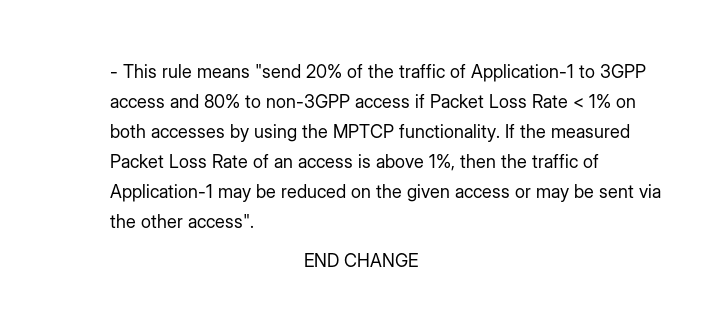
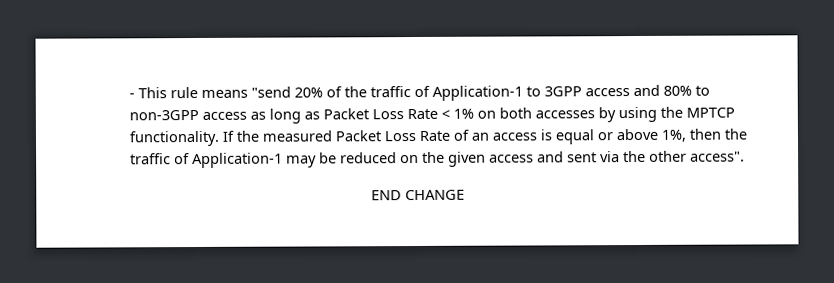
[414,94,425,108] if -> [249,108,320,124] as long as
(371, 161) none -> [554,129,613,145] equal or
[514,184,594,202] or may be -> [536,151,564,163] and

